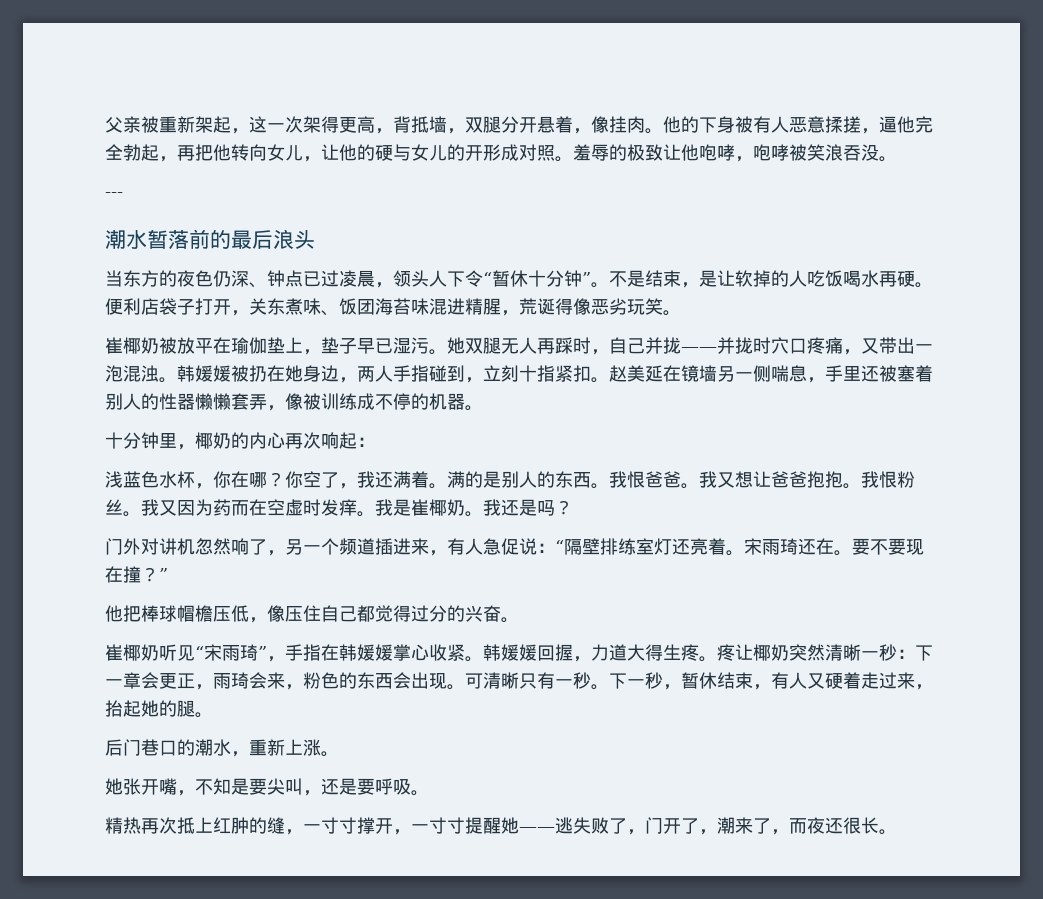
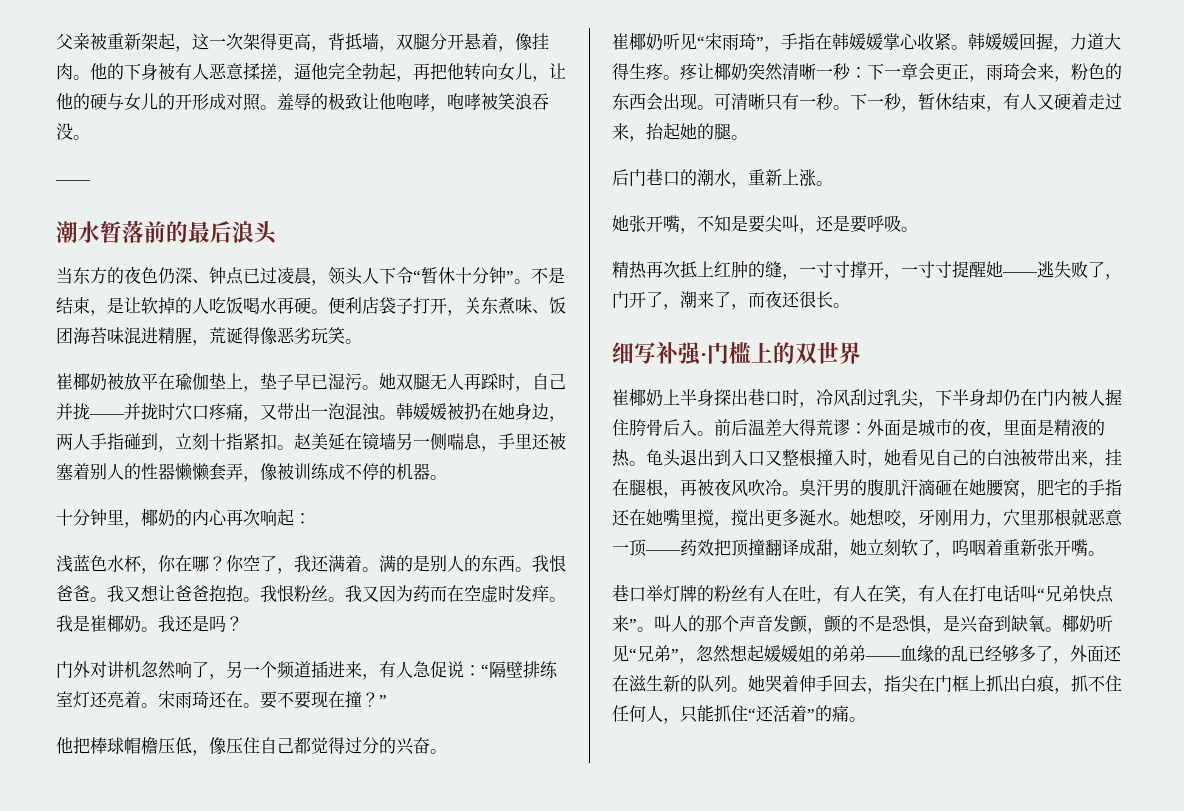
[105,192,123,198] --- -> [55,180,91,184] ——
(897, 832) none -> [612,342,861,366] [612,388,1122,408] [612,419,1105,438] [612,449,1122,468] [612,479,1122,498] [612,508,1123,528] [612,539,1105,558] [612,585,1114,604] [612,614,1113,634] [612,645,1122,664] [612,675,1122,694] [612,705,866,724] // 细写补强·门槛上的双世界 // 崔椰奶上半身探出巷口时，冷风刮过乳尖，下半身却仍在门内被人握住胯骨后入。前后温差大得荒谬：外面是城市的夜，里面是精液的热。龟头退出到入口又整根撞入时，她看见自己的白浊被带出来，挂在腿根，再被夜风吹冷。臭汗男的腹肌汗滴砸在她腰窝，肥宅的手指还在她嘴里搅，搅出更多涎水。她想咬，牙刚用力，穴里那根就恶意一顶——药效把顶撞翻译成甜，她立刻软了，呜咽着重新张开嘴。 // 巷口举灯牌的粉丝有人在吐，有人在笑，有人在打电话叫“兄弟快点来”。叫人的那个声音发颤，颤的不是恐惧，是兴奋到缺氧。椰奶听见“兄弟”，忽然想起媛媛姐的弟弟——血缘的乱已经够多了，外面还在滋生新的队列。她哭着伸手回去，指尖在门框上抓出白痕，抓不住任何人，只能抓住“还活着”的痛。

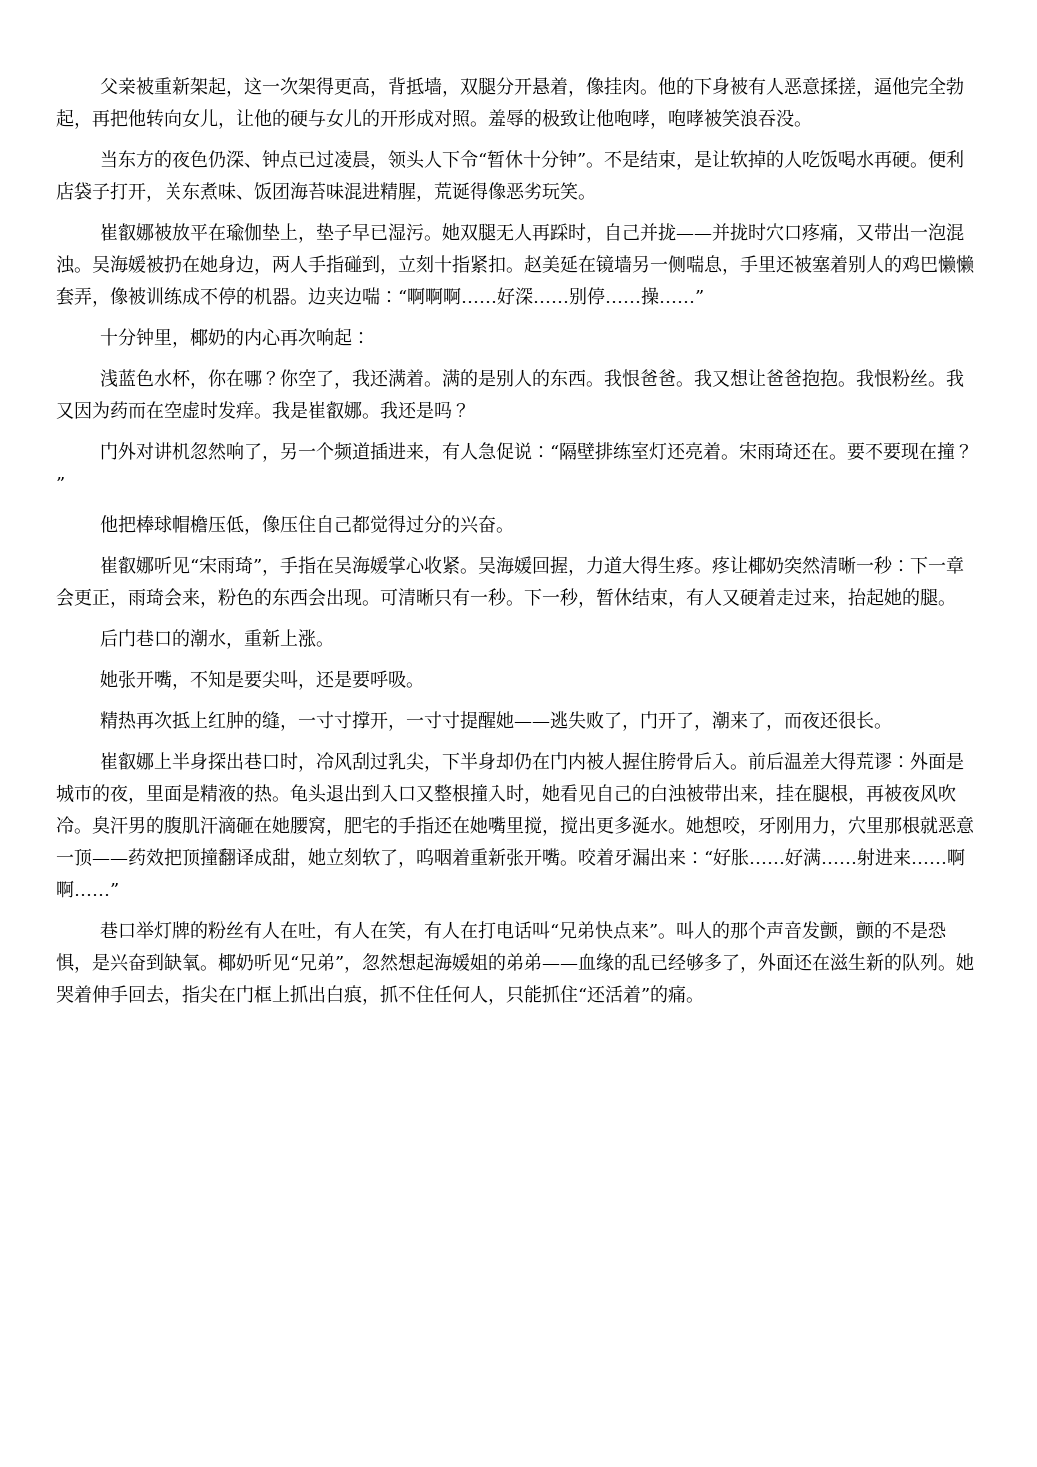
[55,180,91,184] [56,220,278,244] // —— // 潮水暂落前的最后浪头 -> (812, 124) none
[73,372,107,391] 椰奶 -> [118,223,155,241] 叡娜
[396,403,430,420] 韩媛 -> [92,255,128,273] 吴海
[141,463,175,480] 性器 -> [902,255,938,273] 鸡巴
(447, 477) none -> [308,287,704,305] 边夹边喘：“啊啊啊……好深……别停……操……”
[107,614,141,633] 椰奶 -> [326,401,362,419] 叡娜
[629,32,663,51] 椰奶 -> [118,556,155,574] 叡娜
[832,33,866,50] 韩媛 -> [334,556,371,574] 吴海
[968,33,1002,50] 韩媛 -> [478,556,515,574] 吴海
[612,342,861,366] [612,388,663,407] // 细写补强·门槛上的双世界 // 崔椰奶 -> [100,752,155,770] // 崔叡娜
(1105, 553) none -> [578,848,965,866] [56,880,119,898] 咬着牙漏出来：“好胀……好满……射进来……啊啊……”
[764,645,781,662] 媛 -> [434,953,452,971] 海

